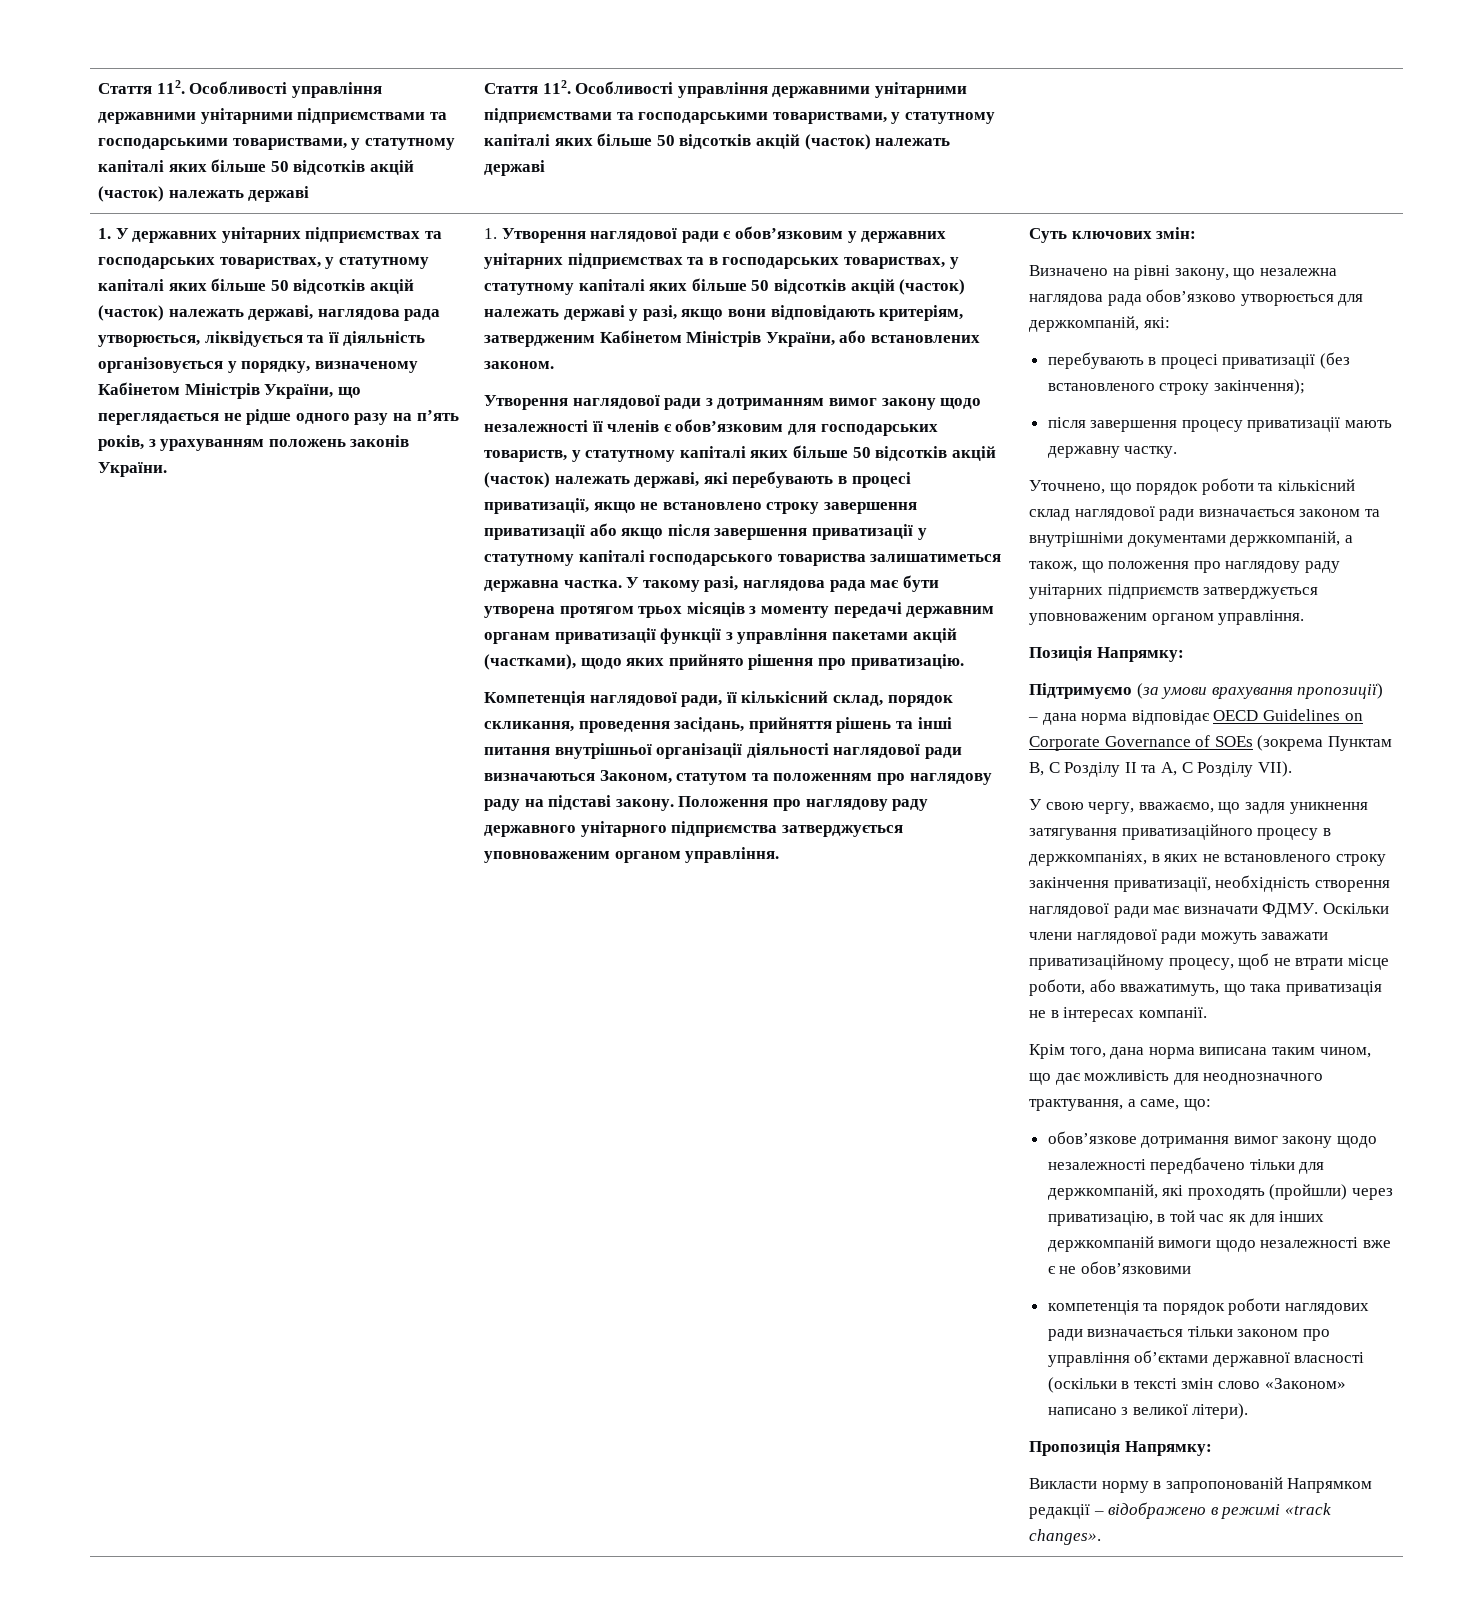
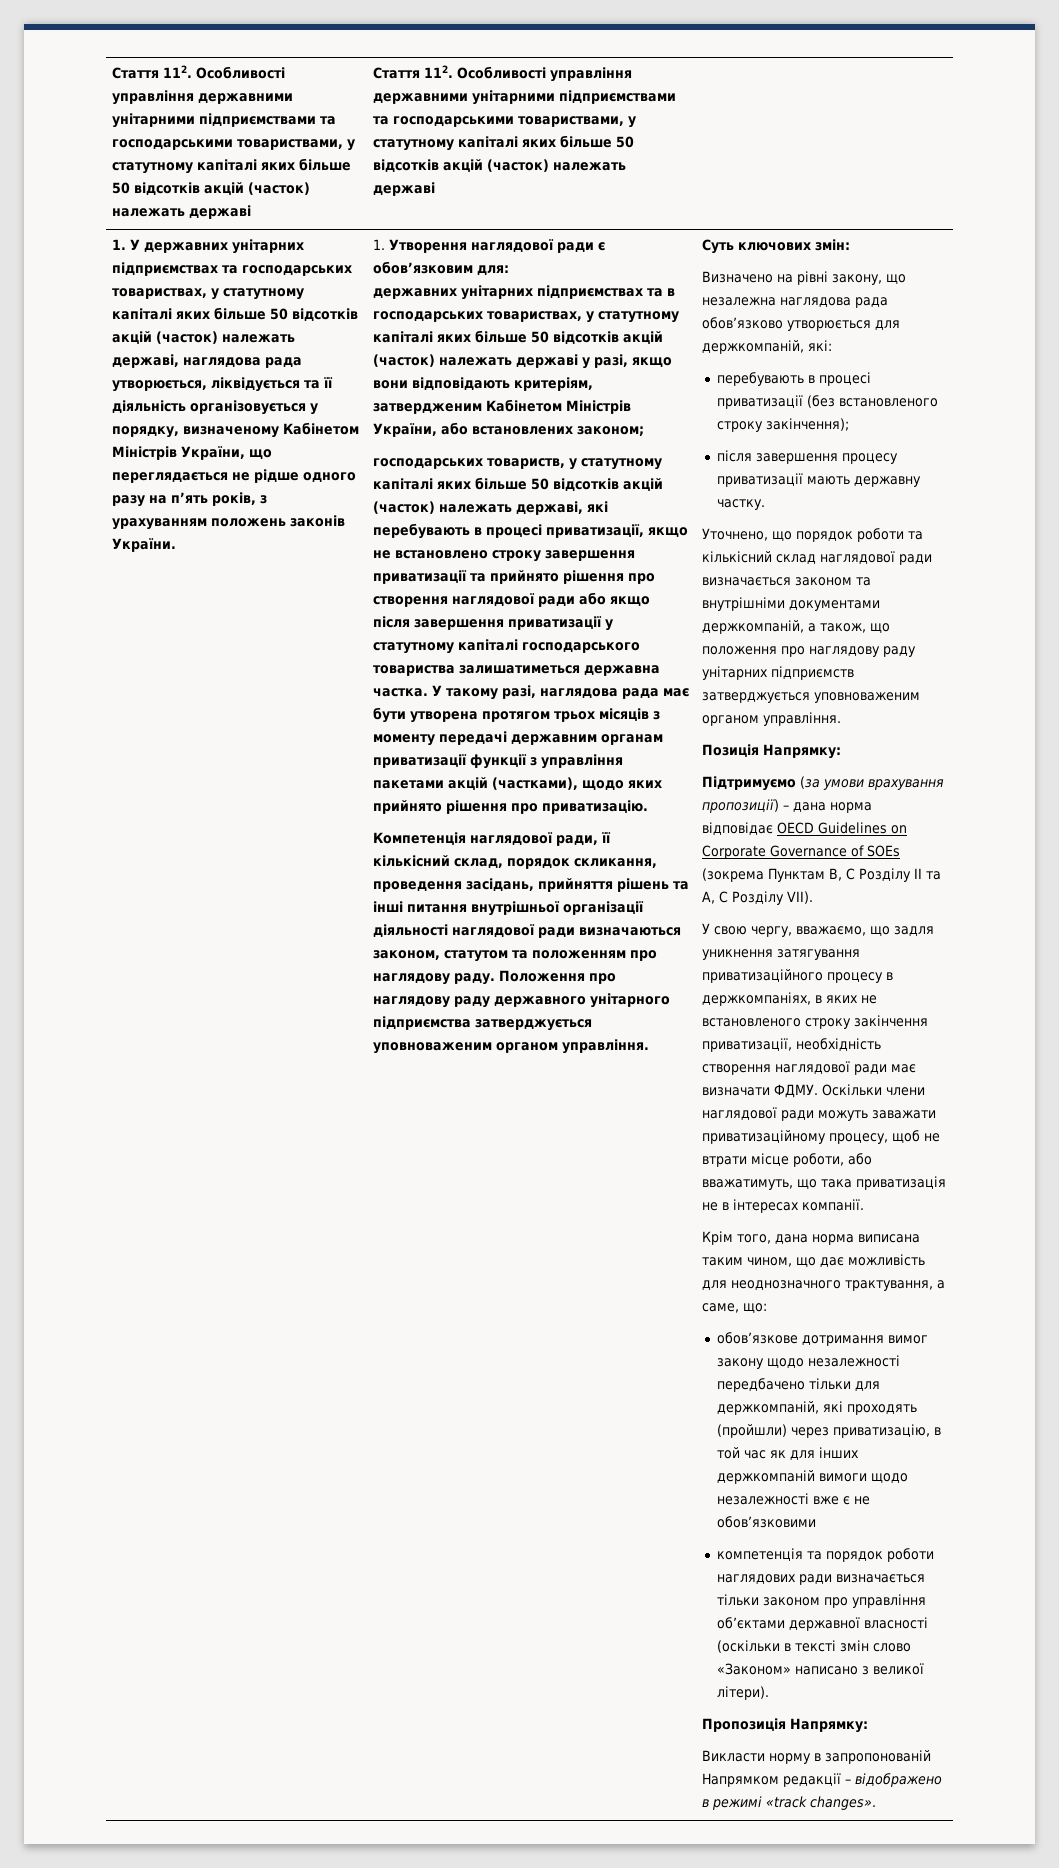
[847,231,857,243] у -> [477,265,510,275] для: //
[483,361,554,369] [483,395,982,410] [483,419,816,435] законом. // Утворення наглядової ради з дотриманням вимог закону щодо незалежності її членів є обов’язковим для -> [577,426,645,436] законом; //
(585, 532) none -> [470,570,656,584] [373,593,576,607] та прийнято рішення про створення наглядової ради
[599,770,672,784] Законом, -> [373,950,441,960] законом,
[483,795,674,811] раду на підставі закону. -> [454,973,496,985] раду.

